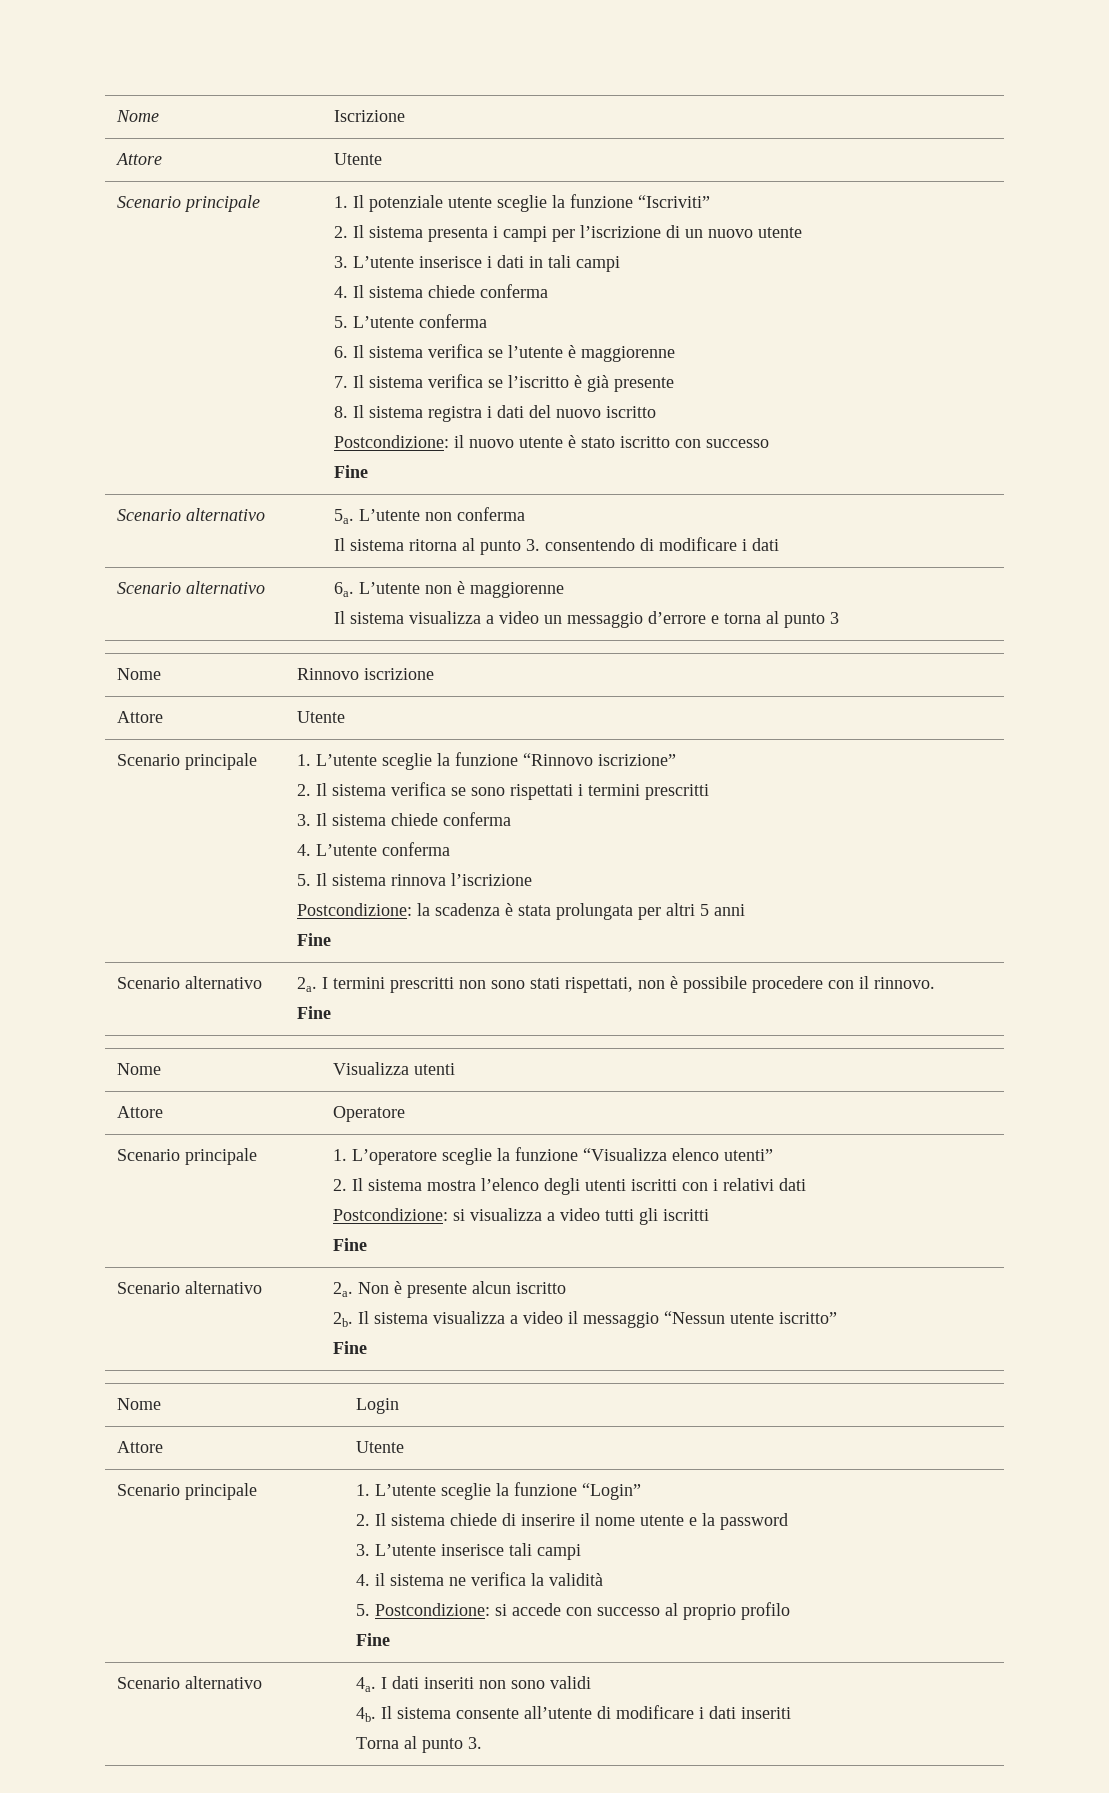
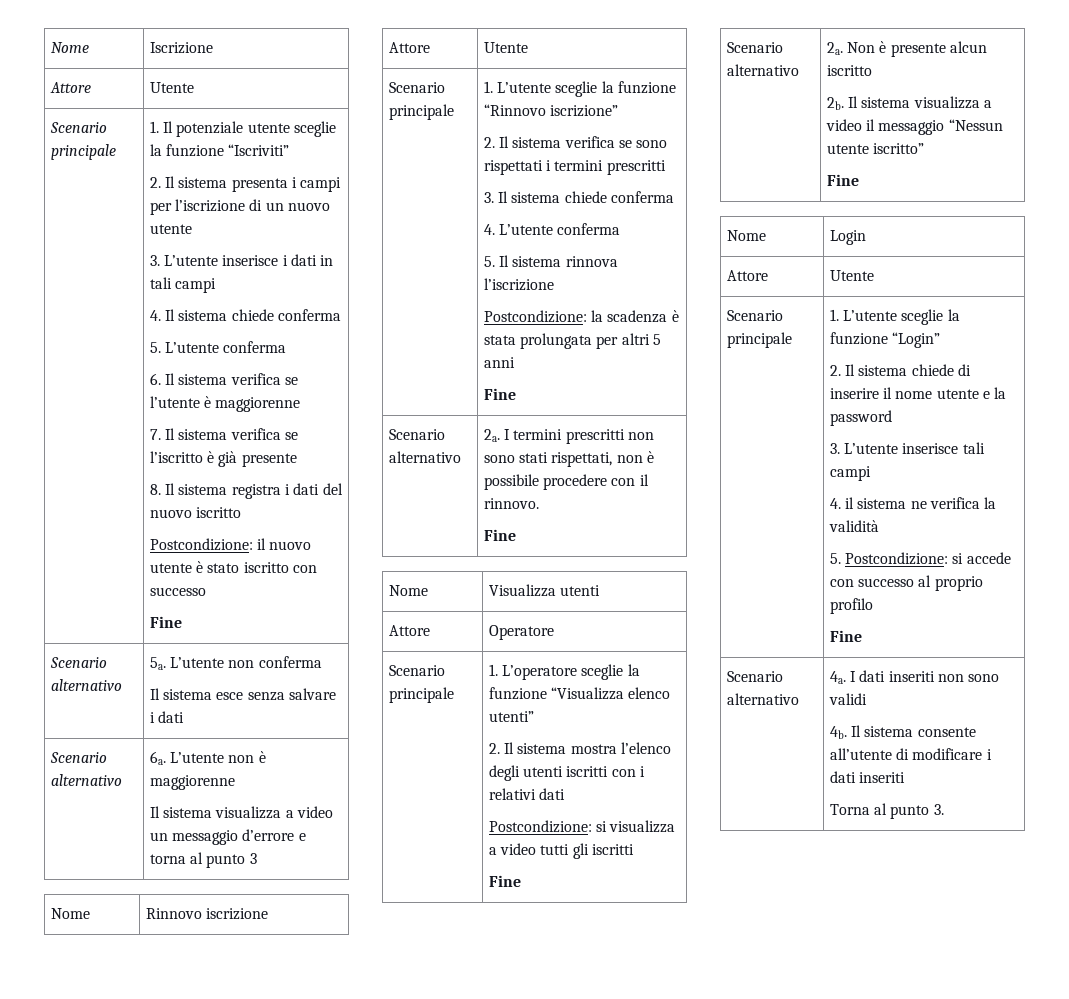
[409,537,738,555] ritorna al punto 3. consentendo di modificare -> [216,688,336,701] esce senza salvare

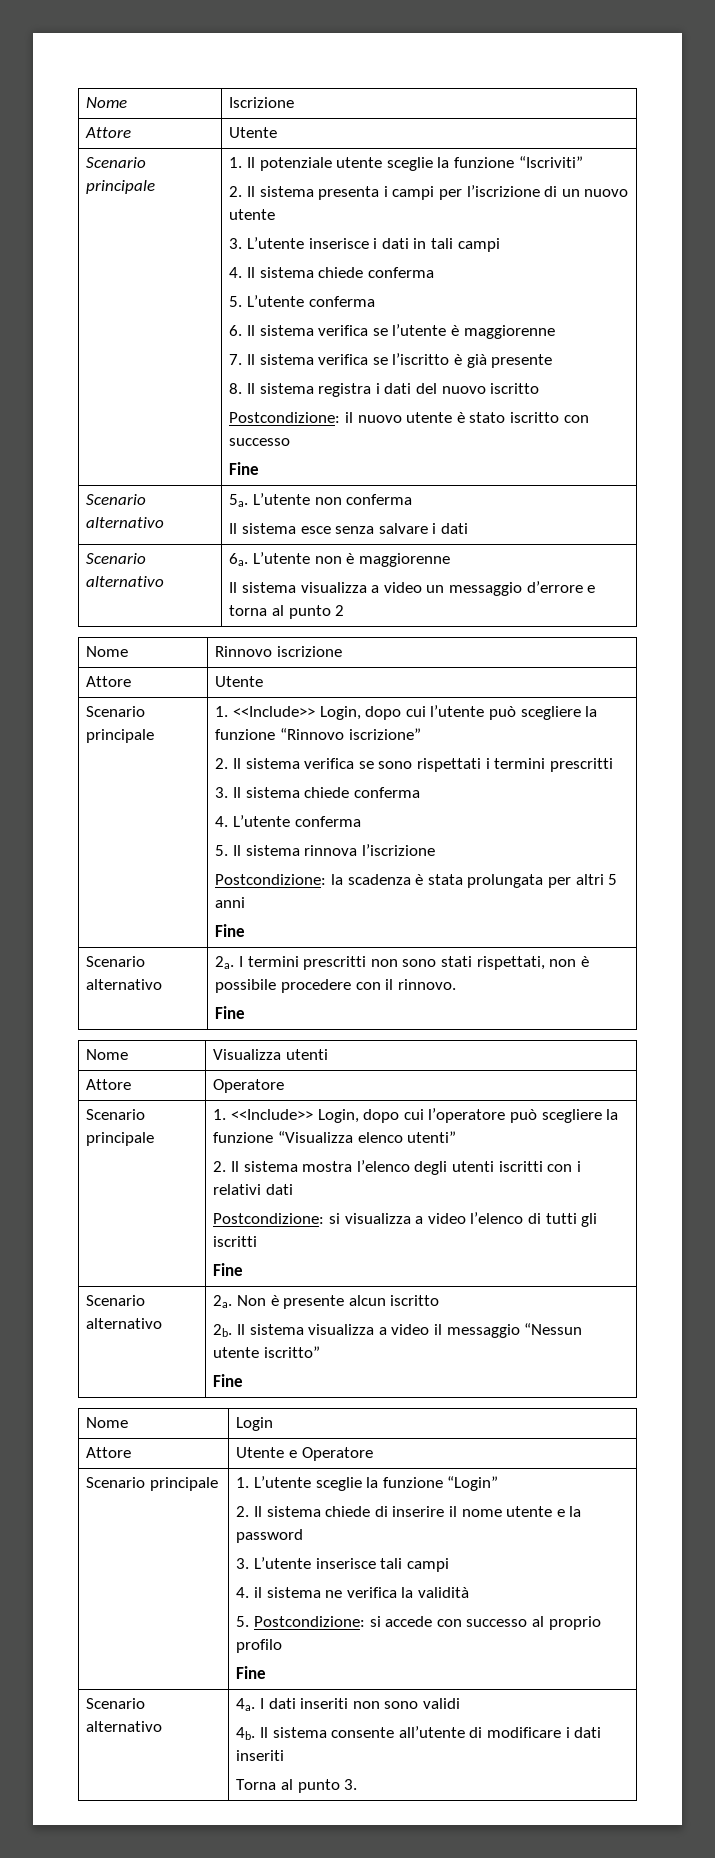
[249,853,257,864] 3 -> [335,605,345,616] 2
[496,81,598,97] L’utente sceglie -> [232,705,581,720] <<Include>> Login, dopo cui l’utente può scegliere
[501,664,624,680] L’operatore sceglie -> [230,1108,602,1123] <<Include>> Login, dopo cui l’operatore può scegliere
(536, 849) none -> [470,1212,541,1224] l’elenco di
(874, 275) none -> [288,1447,373,1461] e Operatore

